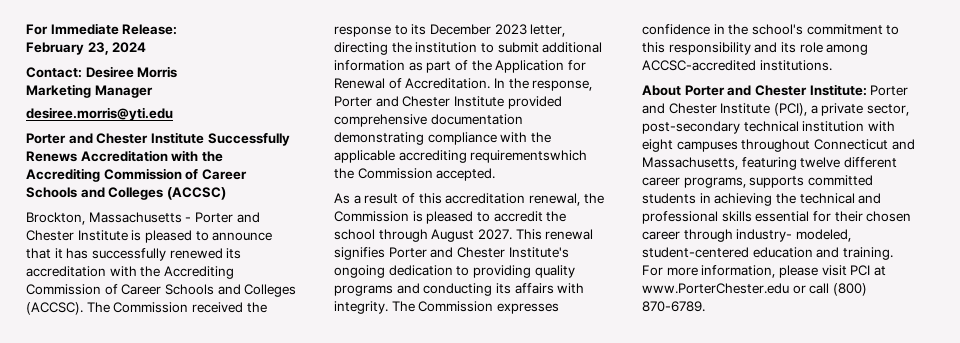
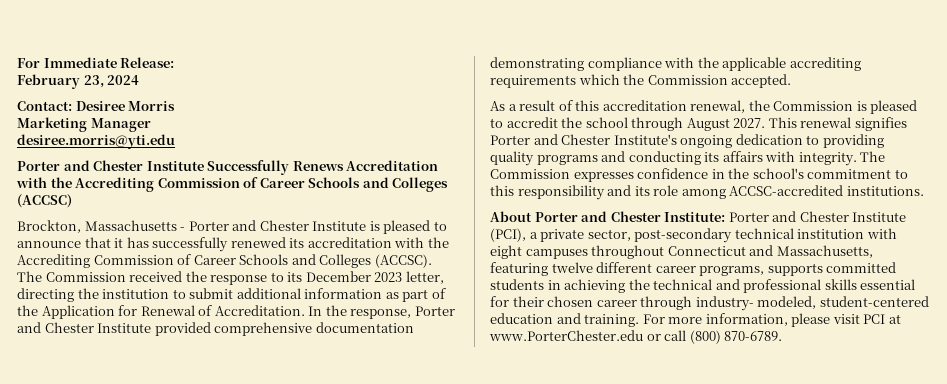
[470,150,588,163] requirementswhich -> [490,74,620,88] requirements which

